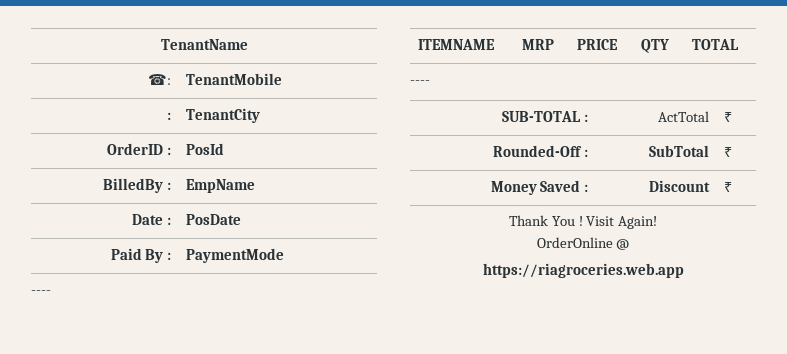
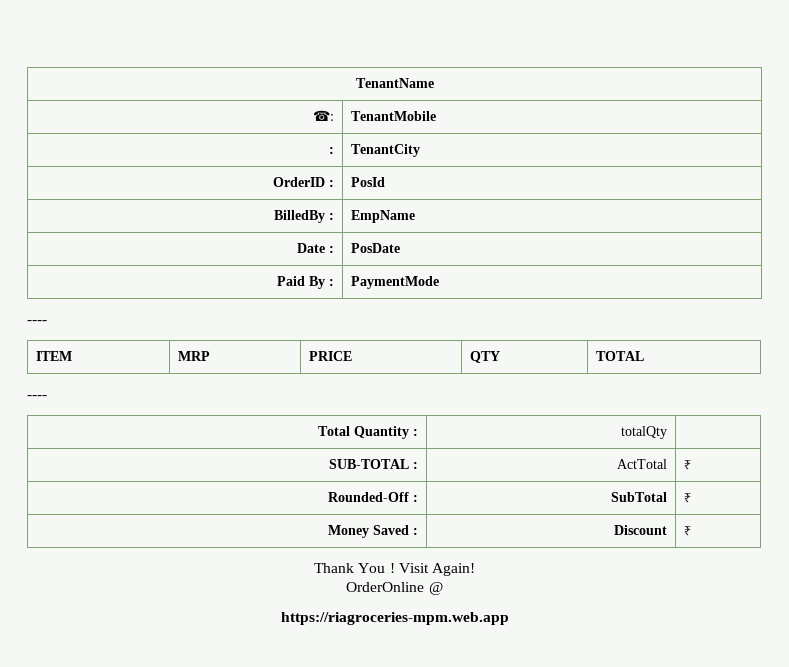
[417,39,495,50] ITEMNAME -> [35,351,72,361] ITEM
(430, 82) none -> [318,426,419,439] [621,426,668,439] // Total Quantity : | totalQty |
[482,263,684,278] https://riagroceries.web.app -> [280,612,509,625] https://riagroceries-mpm.web.app

